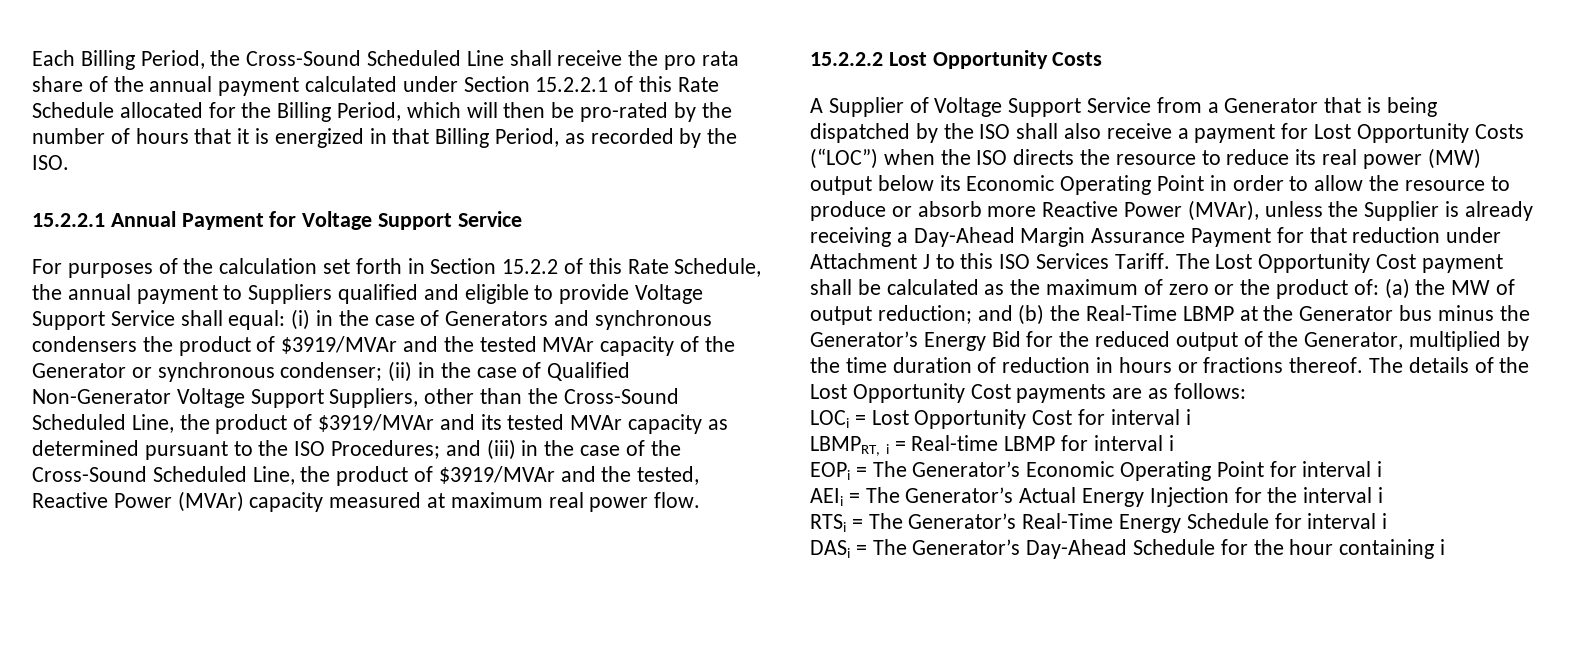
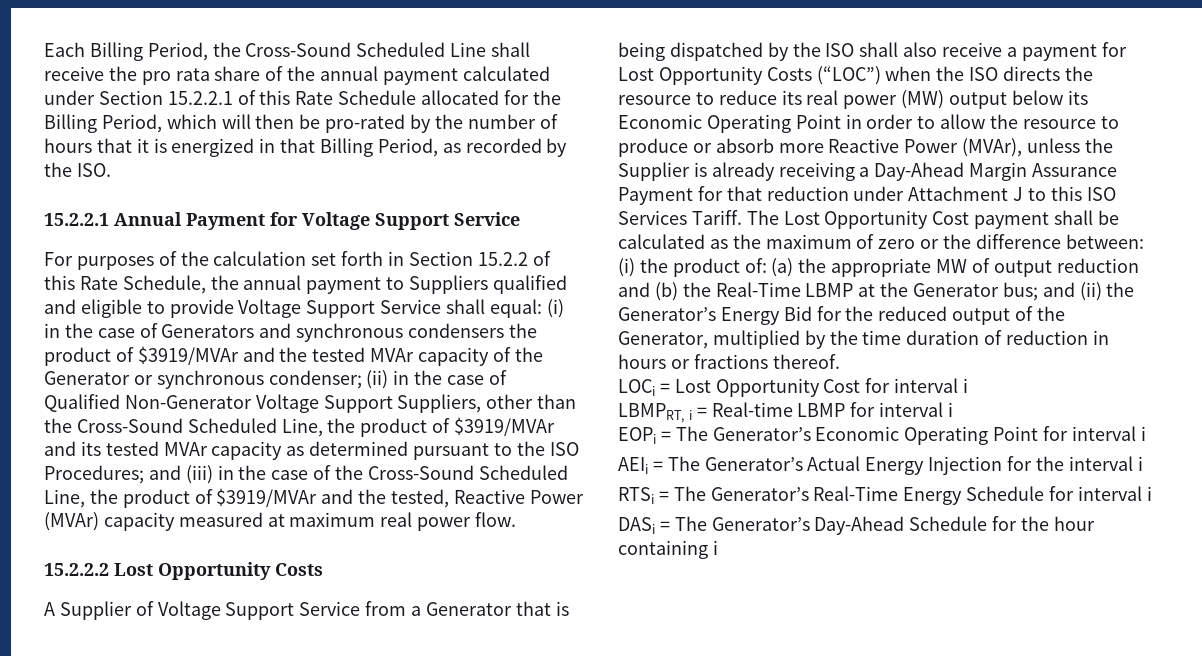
(1271, 287) none -> [975,234,1144,249] [618,258,668,277] difference between: (i) the
(1446, 287) none -> [831,258,932,277] appropriate
[877,305,972,324] reduction; -> [1056,258,1139,273] reduction
[1399,305,1494,321] bus minus -> [1002,282,1102,301] bus; and (ii)
[1369,357,1530,373] [810,383,1246,403] The details of the Lost Opportunity Cost payments are as follows: -> (840, 361) none

